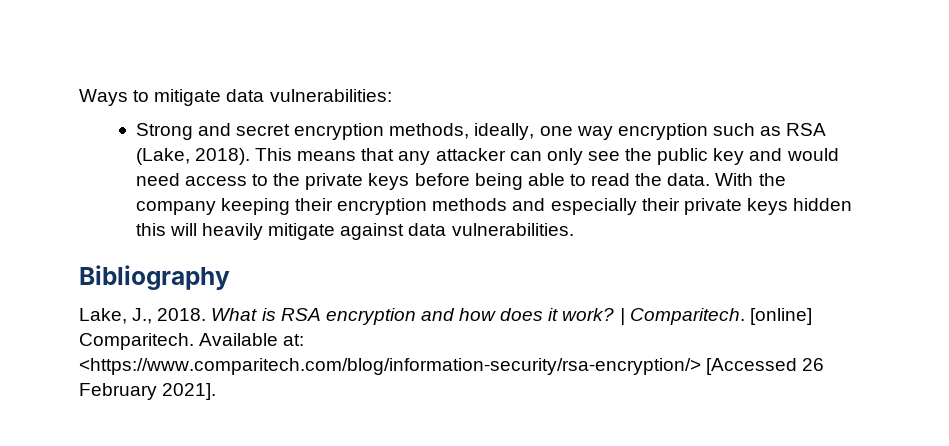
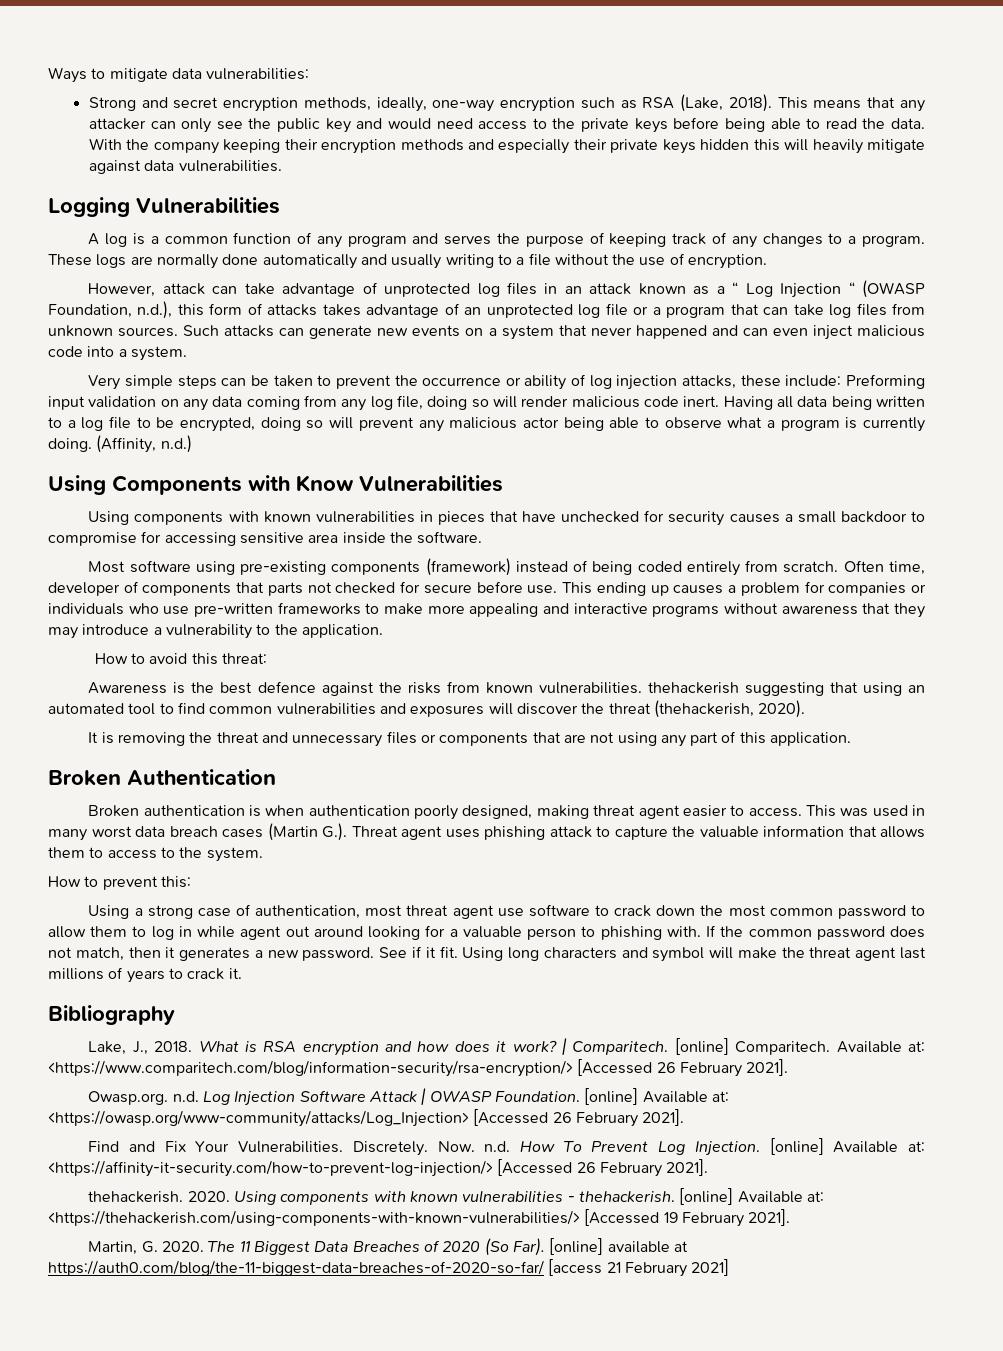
[539,126,613,140] one way -> [432,100,495,112] one-way
(574, 229) none -> [48,197,280,217] [88,232,926,248] [48,253,768,269] [88,280,926,298] [48,301,926,319] [48,325,925,340] [48,346,187,361] [88,374,926,390] [48,395,926,411] [48,416,925,432] [48,435,192,453] [48,475,503,495] [88,510,925,526] [48,531,483,546] [88,558,926,576] [48,581,926,596] [48,602,925,618] [48,624,383,639] [94,653,267,665] [88,681,926,696] [48,700,806,718] [88,731,852,747] [48,769,276,786] [88,805,925,820] [48,823,925,841] [48,847,263,862] [48,876,191,890] [88,904,926,919] [48,925,925,940] [48,946,926,962] [48,967,242,983] // Logging Vulnerabilities // A log is a common function of any program and serves the purpose of keeping track of any changes to a program. These logs are normally done automatically and usually writing to a file without the use of encryption. // However, attack can take advantage of unprotected log files in an attack known as a “ Log Injection “ (OWASP Foundation, n.d.), this form of attacks takes advantage of an unprotected log file or a program that can take log files from unknown sources. Such attacks can generate new events on a system that never happened and can even inject malicious code into a system. // Very simple steps can be taken to prevent the occurrence or ability of log injection attacks, these include: Preforming input validation on any data coming from any log file, doing so will render malicious code inert. Having all data being written to a log file to be encrypted, doing so will prevent any malicious actor being able to observe what a program is currently doing. (Affinity, n.d.) // Using Components with Know Vulnerabilities // Using components with known vulnerabilities in pieces that have unchecked for security causes a small backdoor to compromise for accessing sensitive area inside the software. // Most software using pre-existing components (framework) instead of being coded entirely from scratch. Often time, developer of components that parts not checked for secure before use. This ending up causes a problem for companies or individuals who use pre-written frameworks to make more appealing and interactive programs without awareness that they may introduce a vulnerability to the application. // How to avoid this threat: // Awareness is the best defence against the risks from known vulnerabilities. thehackerish suggesting that using an automated tool to find common vulnerabilities and exposures will discover the threat (thehackerish, 2020). // It is removing the threat and unnecessary files or components that are not using any part of this application. // Broken Authentication // Broken authentication is when authentication poorly designed, making threat agent easier to access. This was used in many worst data breach cases (Martin G.). Threat agent uses phishing attack to capture the valuable information that allows them to access to the system. // How to prevent this: // Using a strong case of authentication, most threat agent use software to crack down the most common password to allow them to log in while agent out around looking for a valuable person to phishing with. If the common password does not match, then it generates a new password. See if it fit. Using long characters and symbol will make the threat agent last millions of years to crack it.
(217, 391) none -> [88,1088,729,1106] [48,1109,685,1127] [88,1138,925,1156] [48,1159,709,1177] [88,1188,824,1205] [48,1209,791,1227] [88,1238,688,1256] [48,1259,730,1277] // Owasp.org. n.d. Log Injection Software Attack | OWASP Foundation. [online] Available at: <https://owasp.org/www-community/attacks/Log_Injection> [Accessed 26 February 2021]. // Find and Fix Your Vulnerabilities. Discretely. Now. n.d. How To Prevent Log Injection. [online] Available at: <https://affinity-it-security.com/how-to-prevent-log-injection/> [Accessed 26 February 2021]. // thehackerish. 2020. Using components with known vulnerabilities - thehackerish. [online] Available at: <https://thehackerish.com/using-components-with-known-vulnerabilities/> [Accessed 19 February 2021]. // Martin, G. 2020. The 11 Biggest Data Breaches of 2020 (So Far). [online] available at https://auth0.com/blog/the-11-biggest-data-breaches-of-2020-so-far/ [access 21 February 2021]

